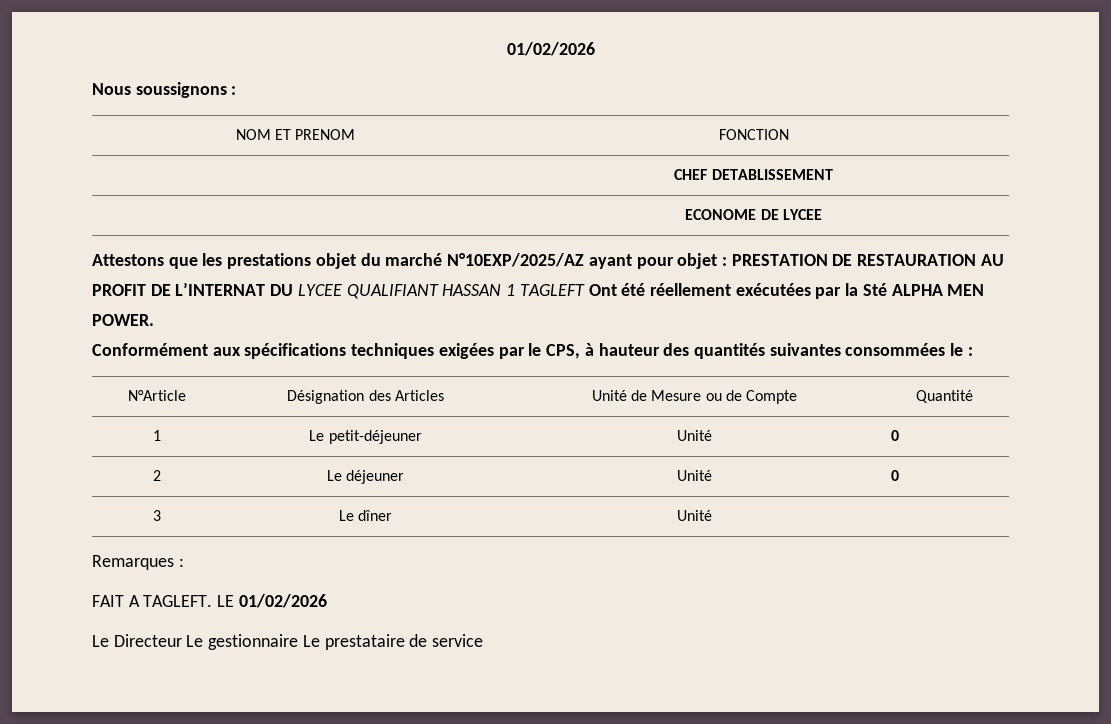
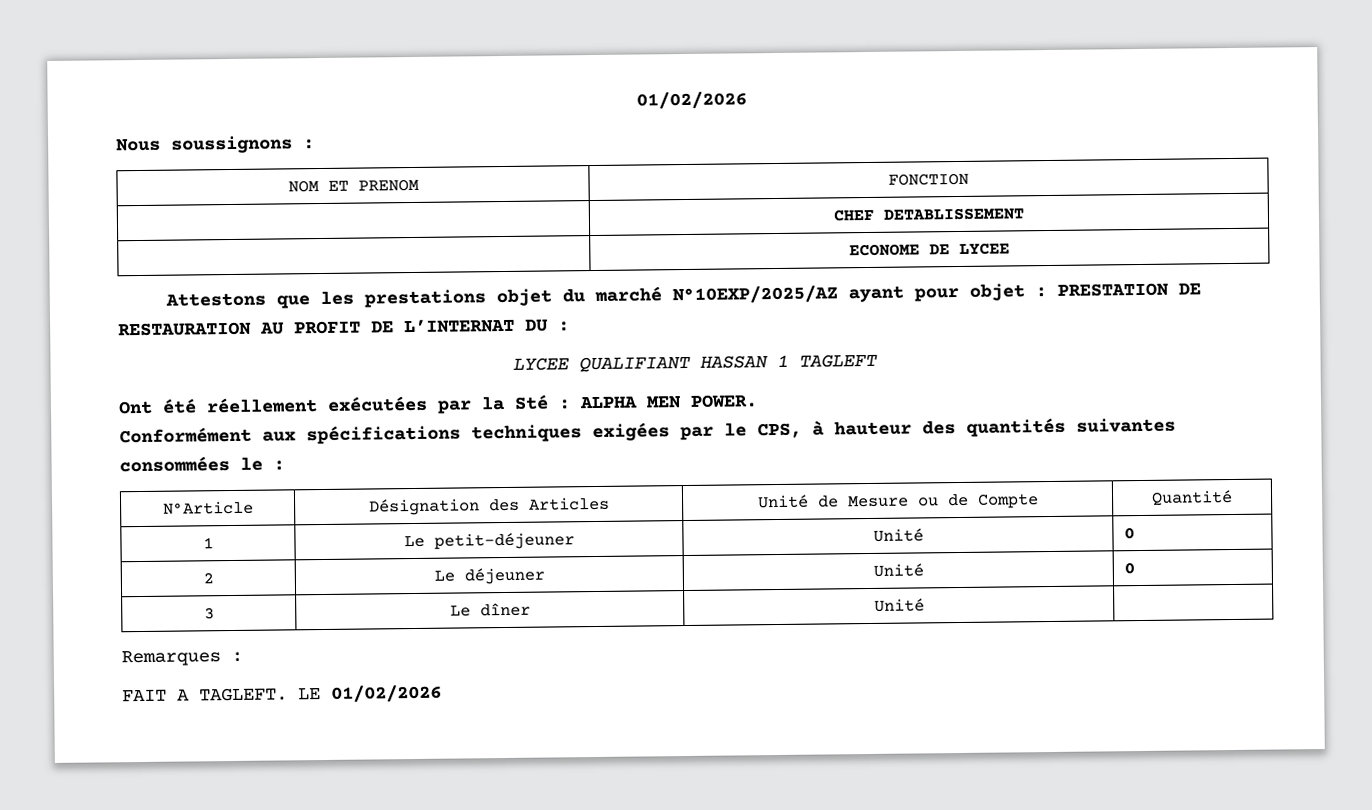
(294, 290) none -> [558,321,570,332] : //
(585, 290) none -> (878, 360) //
(887, 289) none -> [558,399,571,410] :
[92,634,484,650] // Le Directeur Le gestionnaire Le prestataire de service -> (442, 693) none

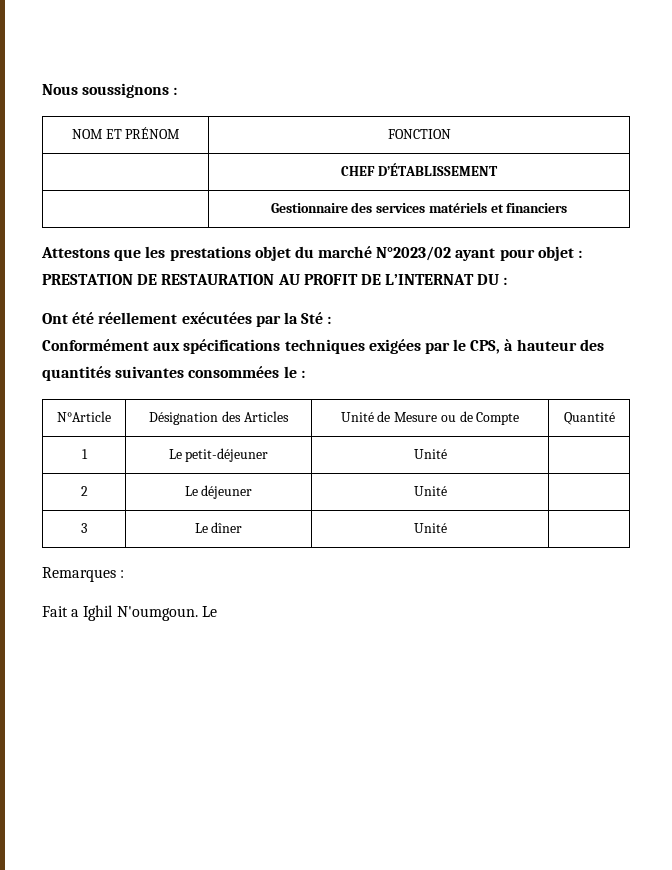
[636,91,747,110] 01/02/2026 // -> (42, 89) none
[357,178,419,192] PRENOM -> [125,127,181,139] PRÉNOM
[883,207,1025,221] [849,242,1011,257] DETABLISSEMENT // | ECONOME DE LYCEE -> [377,163,498,176] [270,202,568,213] D’ÉTABLISSEMENT // | Gestionnaire des services matériels et financiers
[671,285,838,305] N°10EXP/2025/AZ -> [376,246,452,261] N°2023/02
[512,353,878,373] // LYCEE QUALIFIANT HASSAN 1 TAGLEFT -> (508, 281) none
[579,394,758,409] ALPHA MEN POWER. -> (332, 320) none
[1124,527,1136,540] 0 -> (447, 454) none
[1124,562,1136,575] 0 -> (447, 491) none
[122,684,442,703] FAIT A TAGLEFT. LE 01/02/2026 -> [42,605,217,621] Fait a Ighil N'oumgoun. Le

